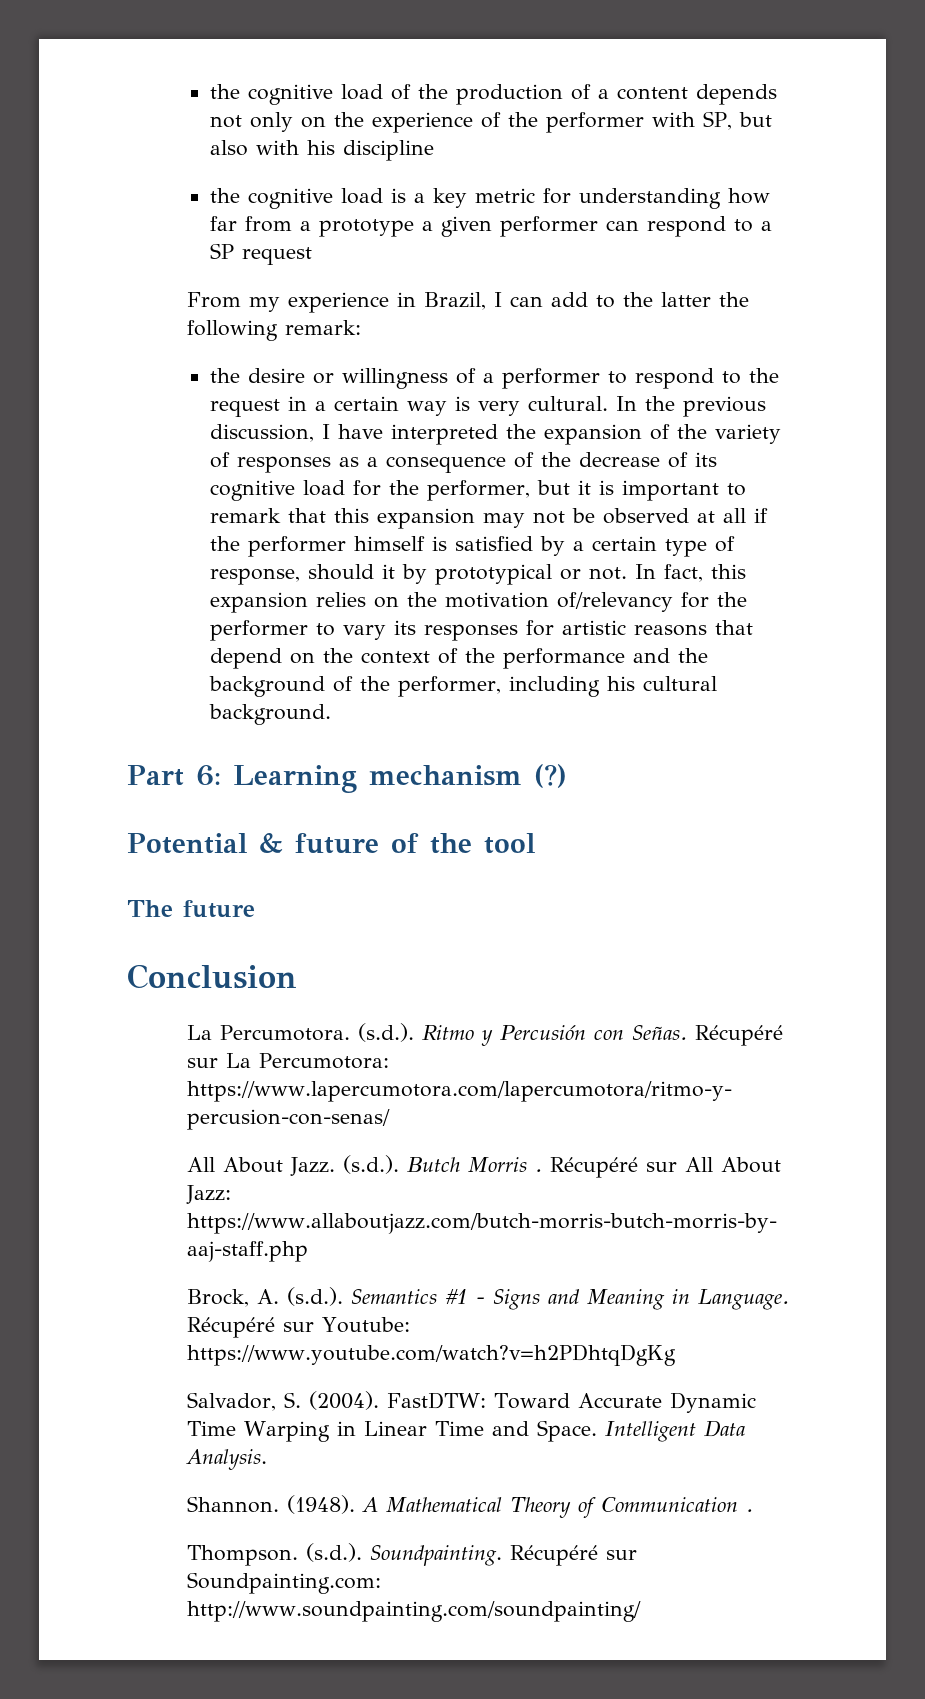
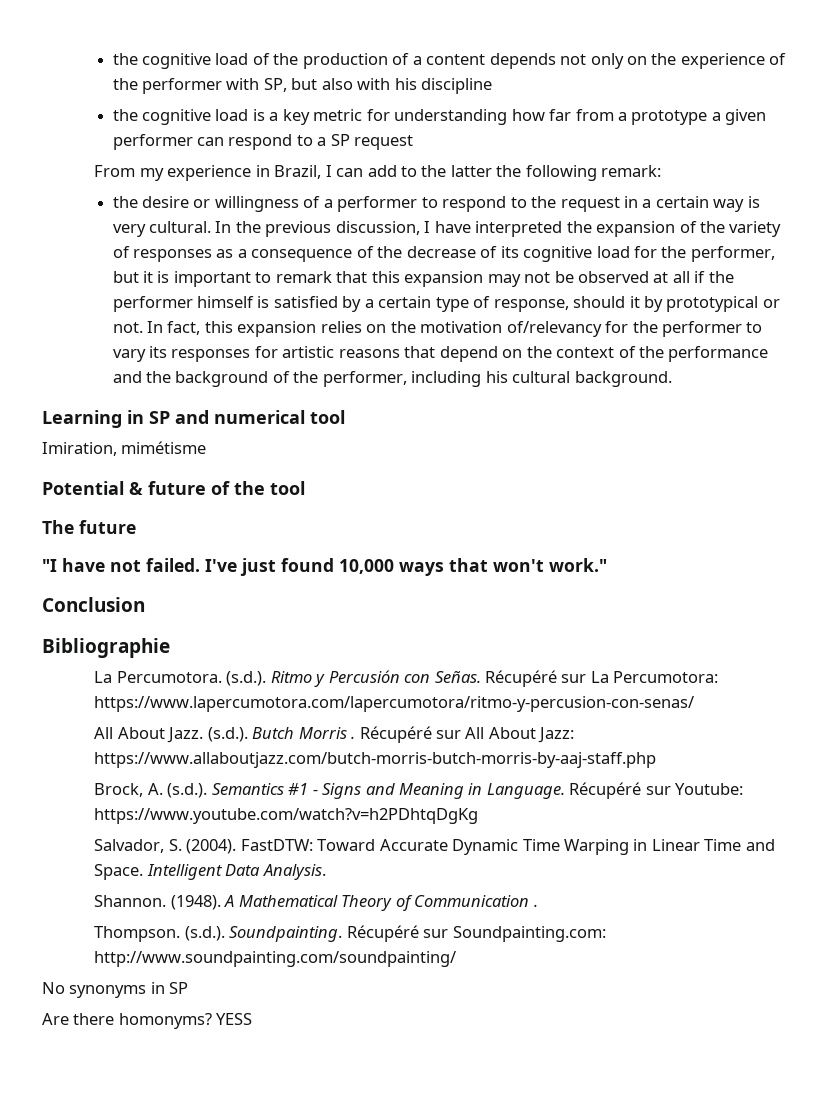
[127,764,567,793] Part 6: Learning mechanism (?) -> [42,410,345,428] [42,441,207,456] Learning in SP and numerical tool // Imiration, mimétisme
(255, 909) none -> [42,558,607,576] // "I have not failed. I've just found 10,000 ways that won't work."
(297, 976) none -> [42,638,170,658] // Bibliographie
(641, 1611) none -> [42,982,189,998] [42,1013,253,1029] // No synonyms in SP // Are there homonyms? YESS

